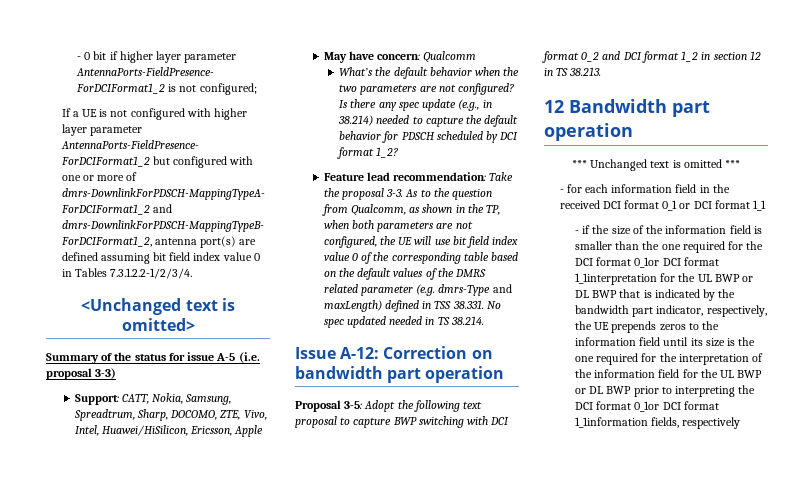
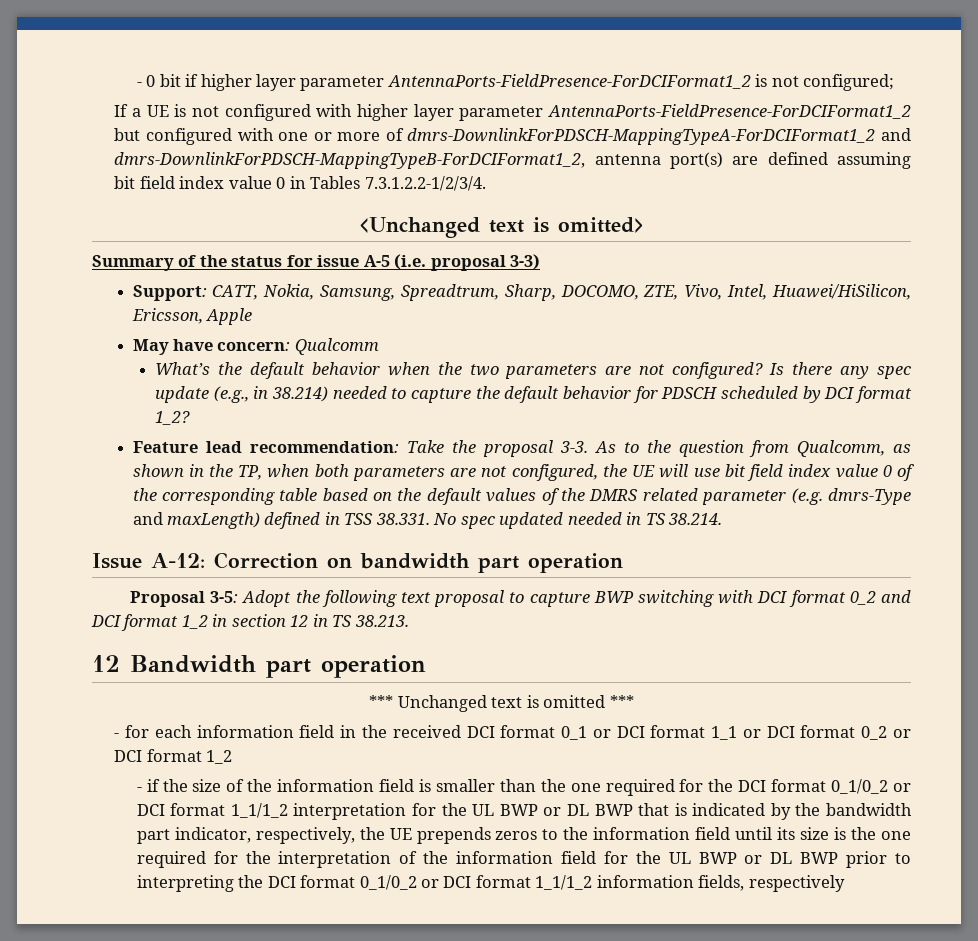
(767, 205) none -> [742,725,911,740] [114,749,233,764] or DCI format 0_2 or DCI format 1_2
[634,257,719,268] [574,273,657,285] 0_1or DCI format 1_1interpretation -> [831,779,911,794] [136,803,407,820] 0_1/0_2 or DCI format 1_1/1_2 interpretation
[634,401,719,412] [574,417,648,428] 0_1or DCI format 1_1information -> [359,875,694,890] 0_1/0_2 or DCI format 1_1/1_2 information

